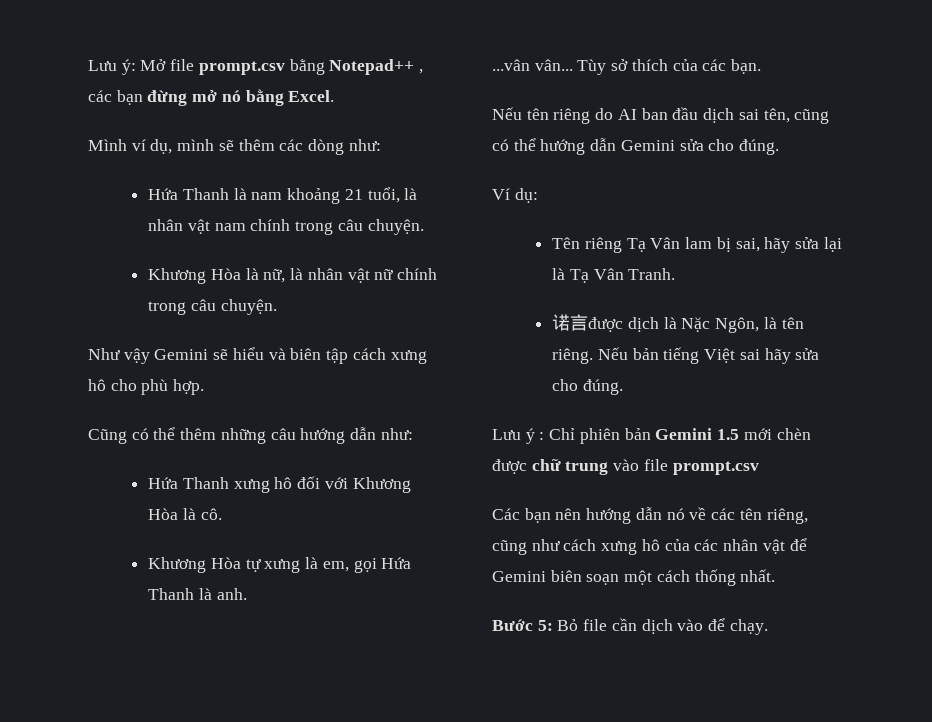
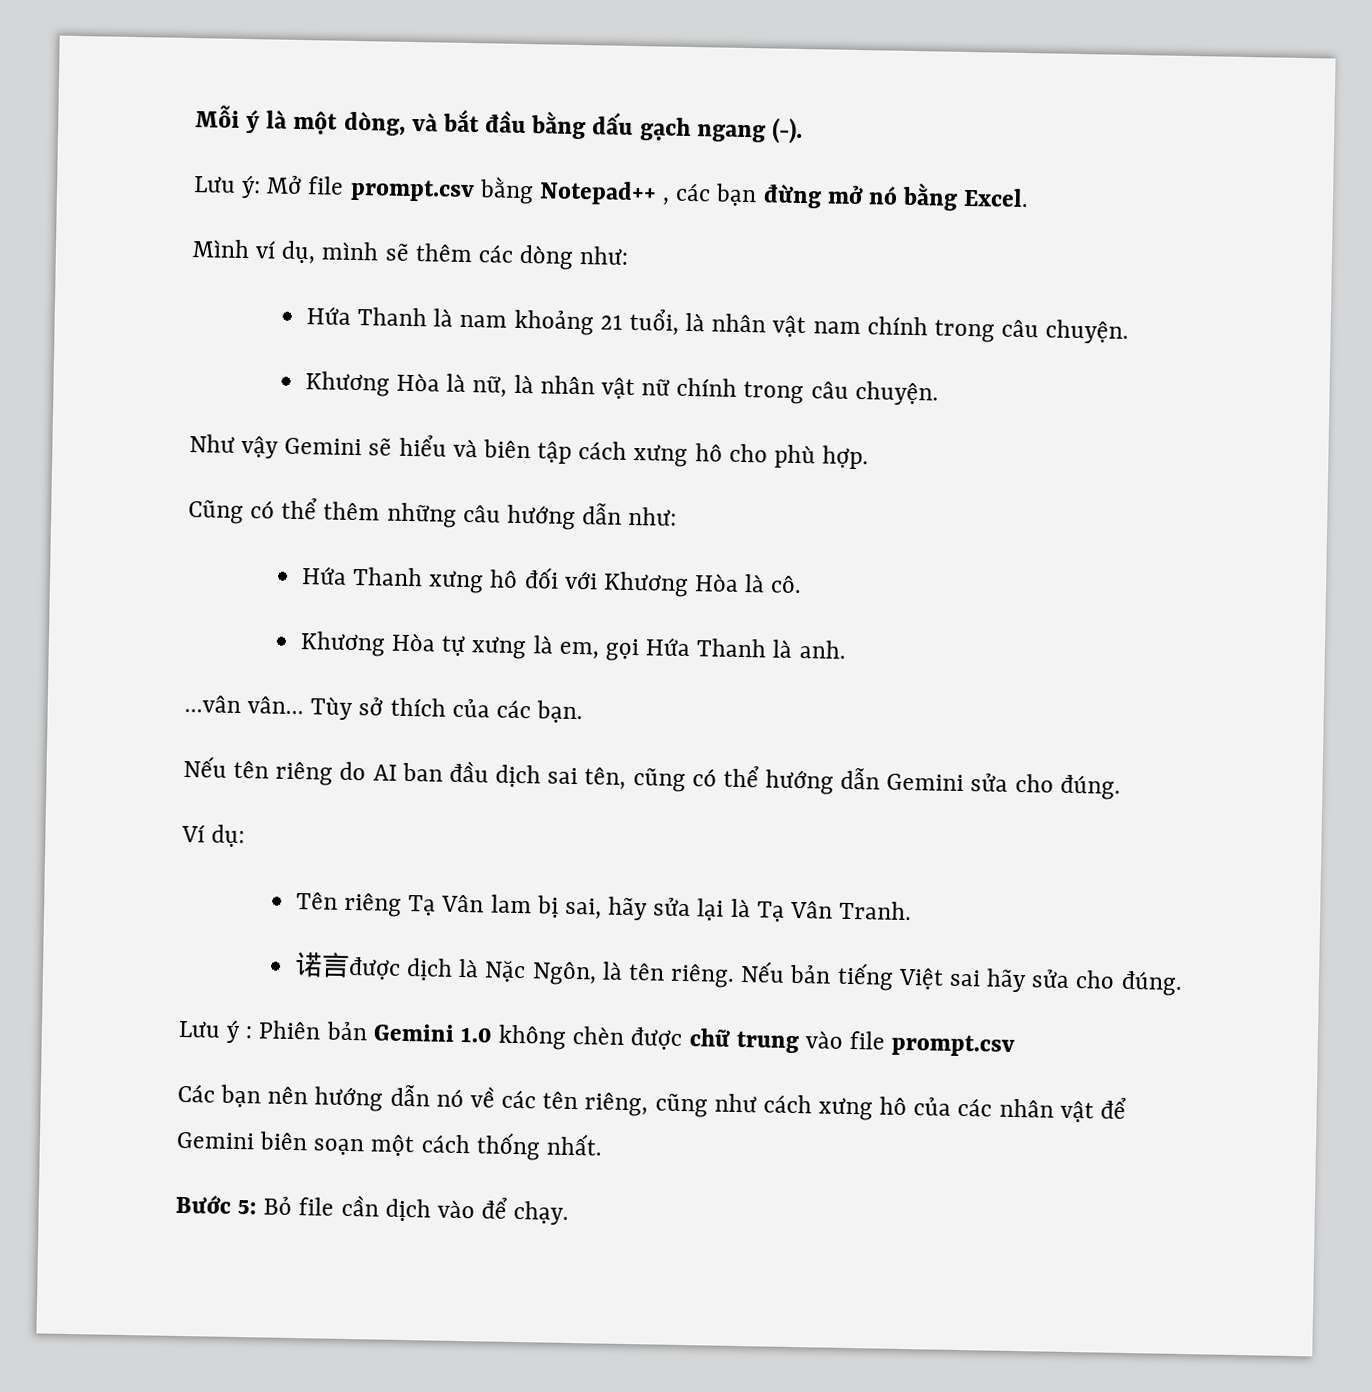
(88, 65) none -> [195,105,803,144] Mỗi ý là một dòng, và bắt đầu bằng dấu gạch ngang (-). //
[549,428,772,444] Chỉ phiên bản Gemini 1.5 mới -> [258,1020,568,1050] Phiên bản Gemini 1.0 không

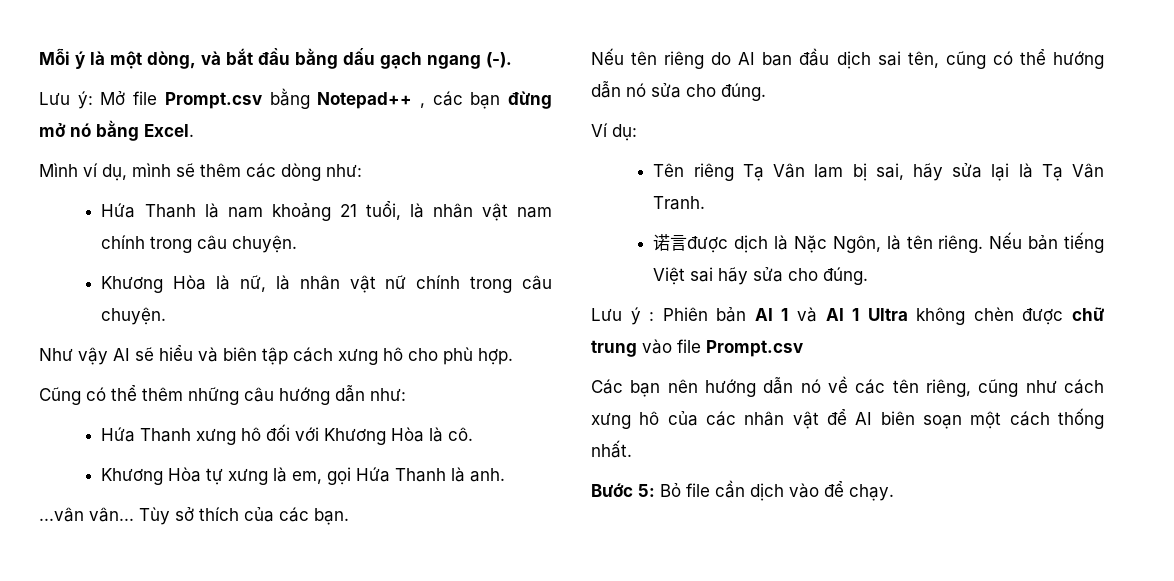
[349,178,475,203] prompt.csv -> [164,92,262,109] Prompt.csv
[284,437,363,456] Gemini -> [113,348,130,361] AI
[886,773,965,792] Gemini -> [626,83,646,97] nó
[372,1023,493,1043] Gemini 1.0 -> [754,307,908,322] AI 1 và AI 1 Ultra
[891,1033,1016,1057] prompt.csv -> [706,340,803,357] Prompt.csv
[176,1131,255,1150] Gemini -> [855,412,873,425] AI

